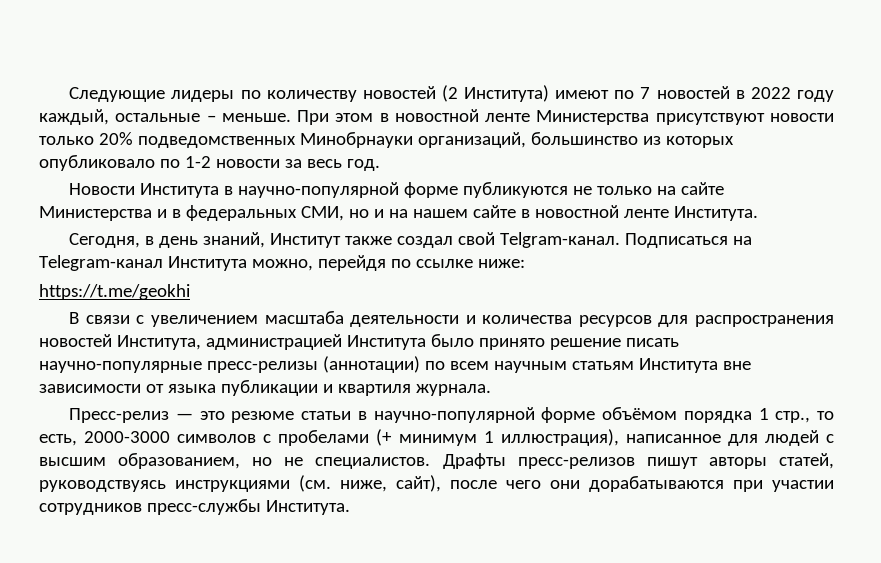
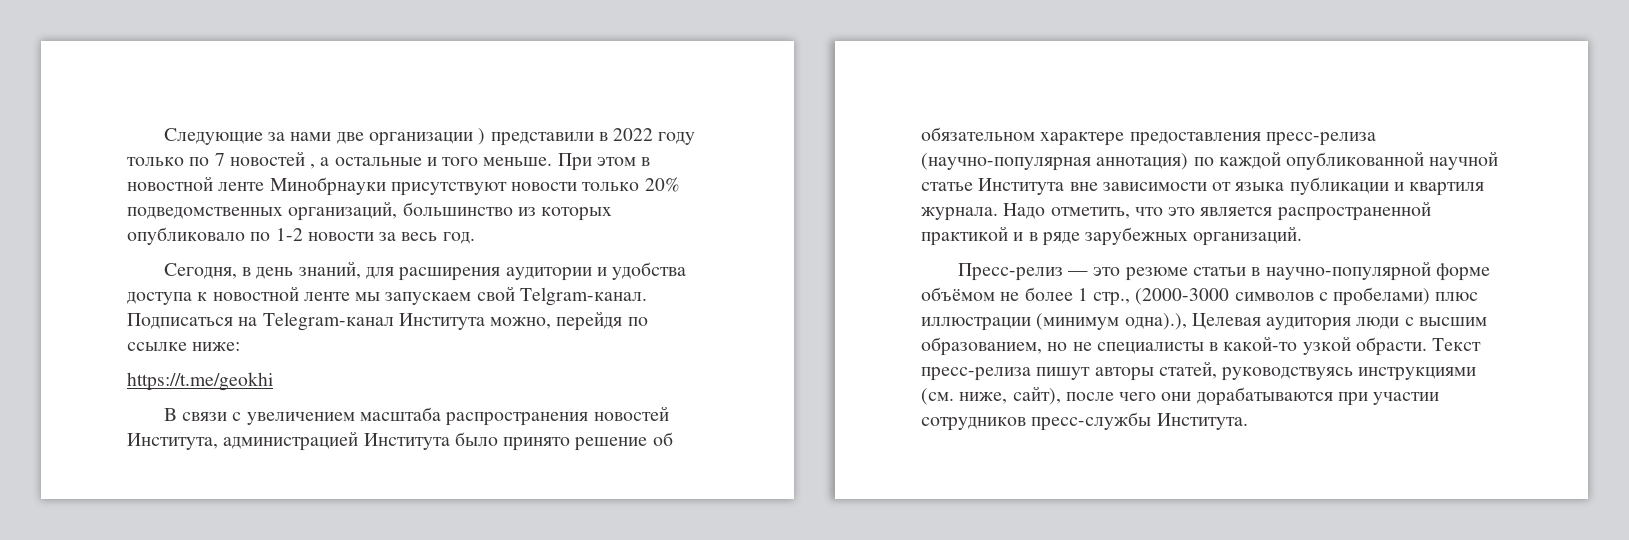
[171,85,834,102] [39,109,216,125] лидеры по количеству новостей (2 Института) имеют по 7 новостей в 2022 году каждый, остальные – -> [268,128,696,146] [127,151,479,169] за нами две организации ) представили в 2022 году только по 7 новостей , а остальные и того
[536,110,650,125] Министерства -> [269,177,386,196] Минобрнауки
[299,132,413,148] Минобрнауки -> (283, 213) none
[69,182,725,198] [39,205,758,221] [69,232,454,248] Новости Института в научно-популярной форме публикуются не только на сайте Министерства и в федеральных СМИ, но и на нашем сайте в новостной ленте Института. // Сегодня, в день знаний, Институт также создал -> [163,261,687,281] [127,286,472,305] Сегодня, в день знаний, для расширения аудитории и удобства доступа к новостной ленте мы запускаем
[350,315,689,327] деятельности и количества ресурсов для -> (442, 414) none
[625,338,679,347] [39,356,634,373] писать научно-популярные пресс-релизы (аннотации) по всем научным статьям -> [652,432,673,446] [921,127,1376,146] [921,151,1499,171] [921,182,973,191] об обязательном характере предоставления пресс-релиза (научно-популярная аннотация) по каждой опубликованной научной статье
(491, 390) none -> [1003,201,1431,221] [921,226,1303,246] Надо отметить, что это является распространенной практикой и в ряде зарубежных организаций.
[683,408,834,423] [39,429,819,446] порядка 1 стр., то есть, 2000-3000 символов с пробелами (+ минимум 1 иллюстрация), написанное для людей -> [1000,287,1479,306] [921,313,1400,331] не более 1 стр., (2000-3000 символов с пробелами) плюс иллюстрации (минимум одна).), Целевая аудитория люди
[315,453,635,469] специалистов. Драфты пресс-релизов -> [1096,336,1482,356] [921,367,1031,381] специалисты в какой-то узкой обрасти. Текст пресс-релиза

